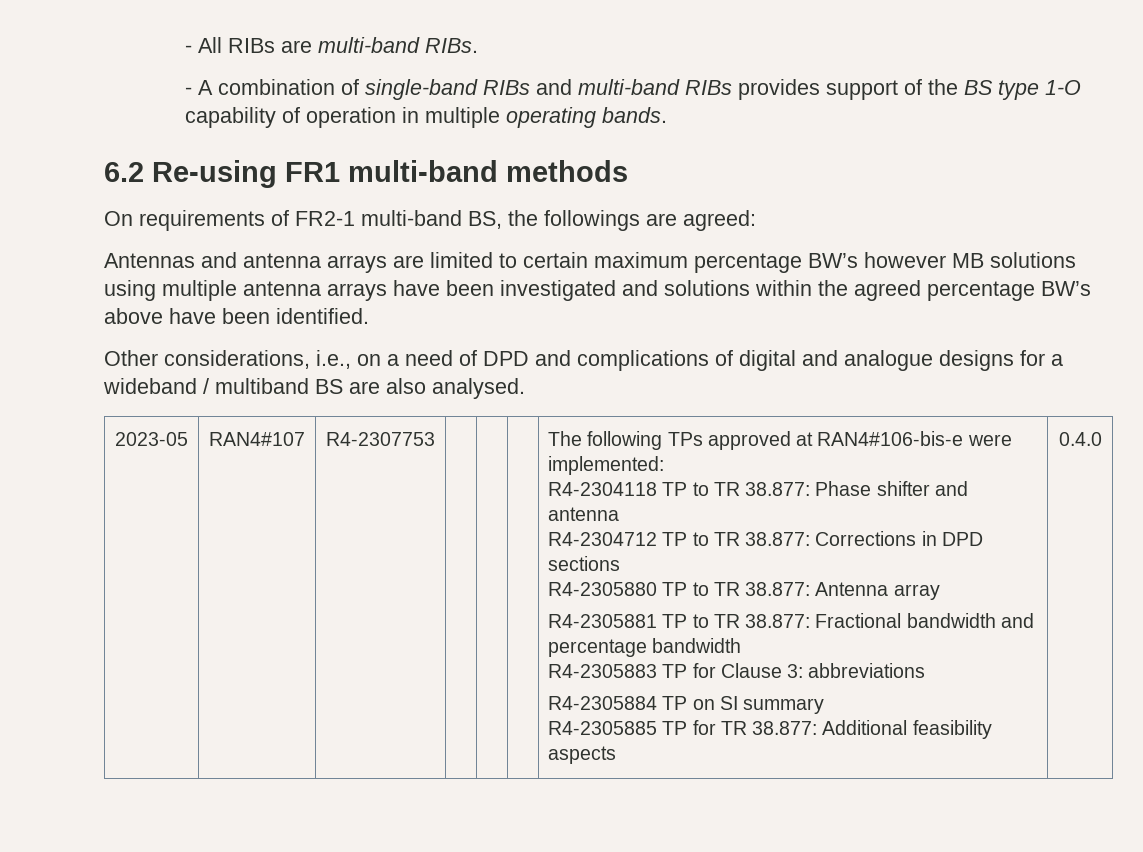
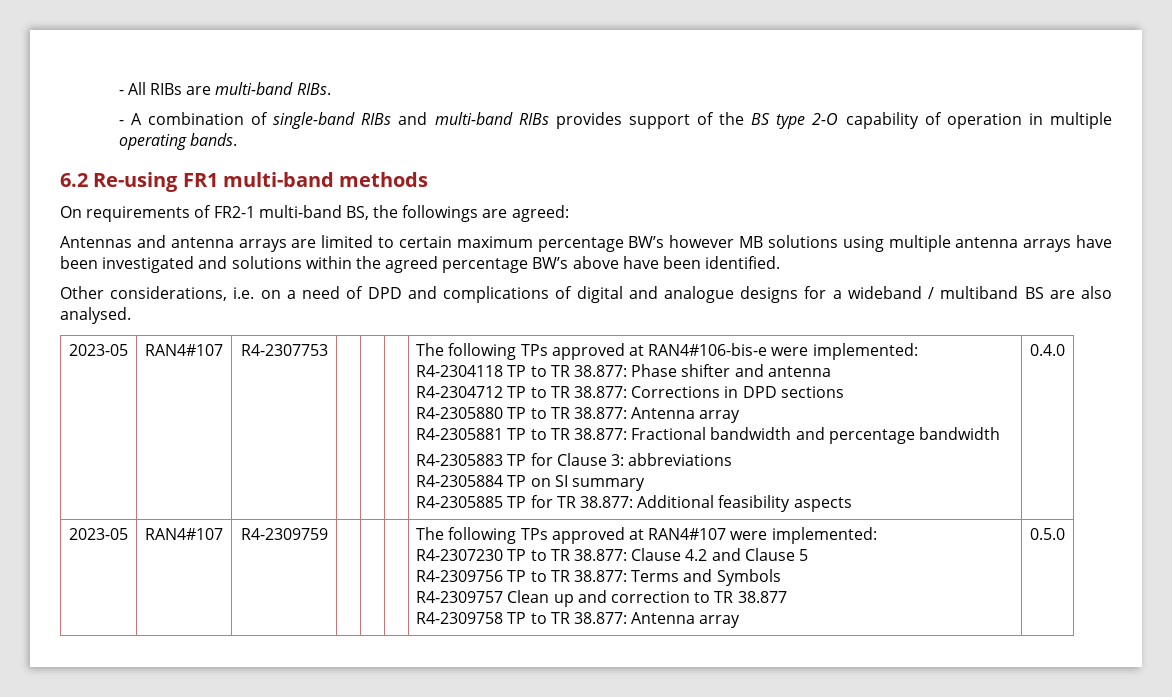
[1044,80,1081,95] 1-O -> [812,113,839,125] 2-O
[316,350,351,369] i.e., -> [233,287,255,299] i.e.
(1102, 439) none -> [69,528,128,540] [145,528,223,540] [240,528,328,540] [416,527,877,544] [416,548,808,561] [416,569,781,586] [416,590,787,607] [416,612,741,628] [1030,528,1065,540] // 2023-05 | RAN4#107 | R4-2309759 | | | | The following TPs approved at RAN4#107 were implemented: // R4-2307230 TP to TR 38.877: Clause 4.2 and Clause 5 // R4-2309756 TP to TR 38.877: Terms and Symbols // R4-2309757 Clean up and correction to TR 38.877 // R4-2309758 TP to TR 38.877: Antenna array | 0.5.0

